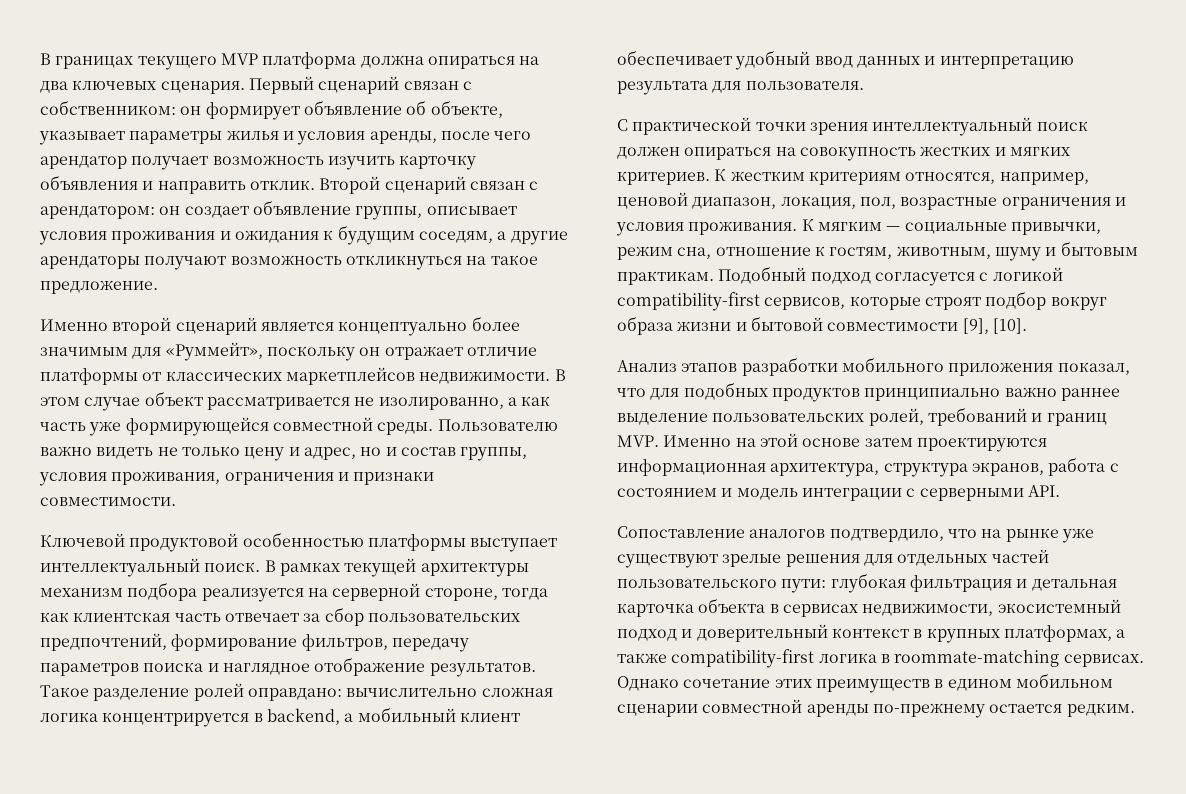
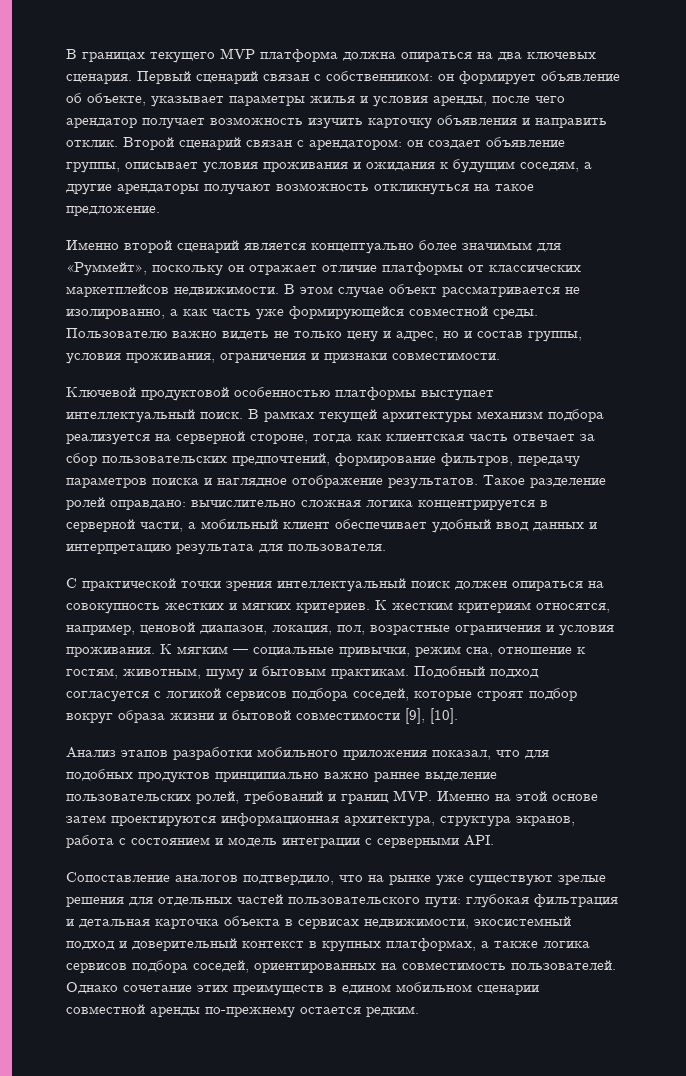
[266,708,340,725] backend, -> [66,519,183,532] серверной части,
[617,292,846,311] compatibility-first сервисов, -> [226,688,409,701] сервисов подбора соседей,
[671,649,1144,668] compatibility-first логика в roommate-matching сервисах. -> [543,941,590,948] [66,960,616,973] логика сервисов подбора соседей, ориентированных на совместимость пользователей.

